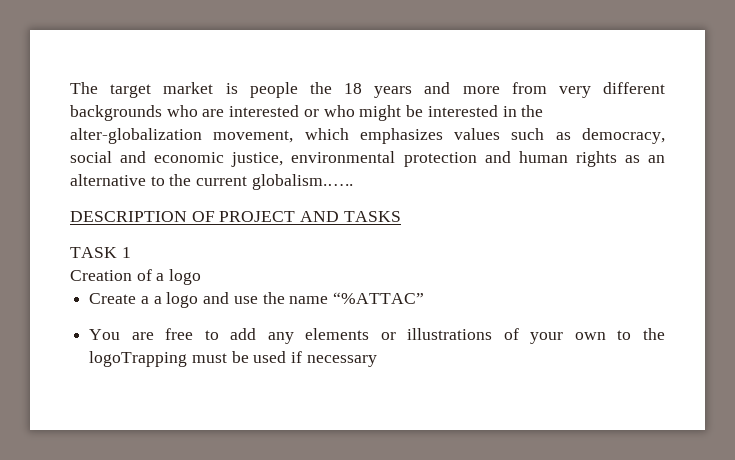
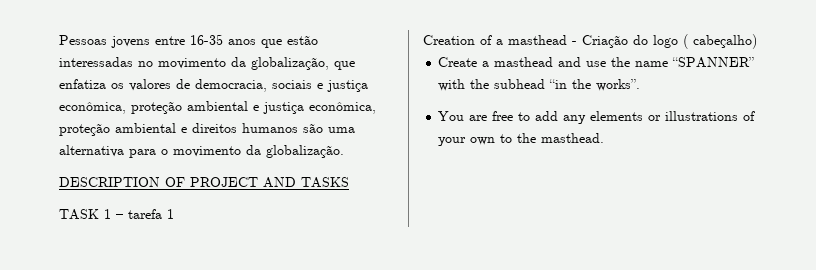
[70,82,666,98] [70,105,544,121] [70,128,665,144] [70,151,666,167] [70,174,353,190] The target market is people the 18 years and more from very different backgrounds who are interested or who might be interested in the alter-globalization movement, which emphasizes values such as democracy, social and economic justice, environmental protection and human rights as an alternative to the current globalism.….. -> [59,34,318,48] [59,57,355,70] [59,79,368,92] [59,101,376,114] [59,123,355,136] [59,145,344,158] Pessoas jovens entre 16-35 anos que estão interessadas no movimento da globalização, que enfatiza os valores de democracia, sociais e justiça econômica, proteção ambiental e justiça econômica, proteção ambiental e direitos humanos são uma alternativa para o movimento da globalização.
(131, 252) none -> [116,209,174,219] – tarefa 1
[169,269,202,285] logo -> [508,34,757,49] masthead - Criação do logo ( cabeçalho)
[153,292,199,308] a logo -> [494,57,554,67] masthead
[333,292,425,304] “%ATTAC” -> [672,57,755,68] [438,79,641,91] “SPANNER” with the subhead “in the works”.
[89,351,377,367] logoTrapping must be used if necessary -> [541,133,605,143] masthead.

